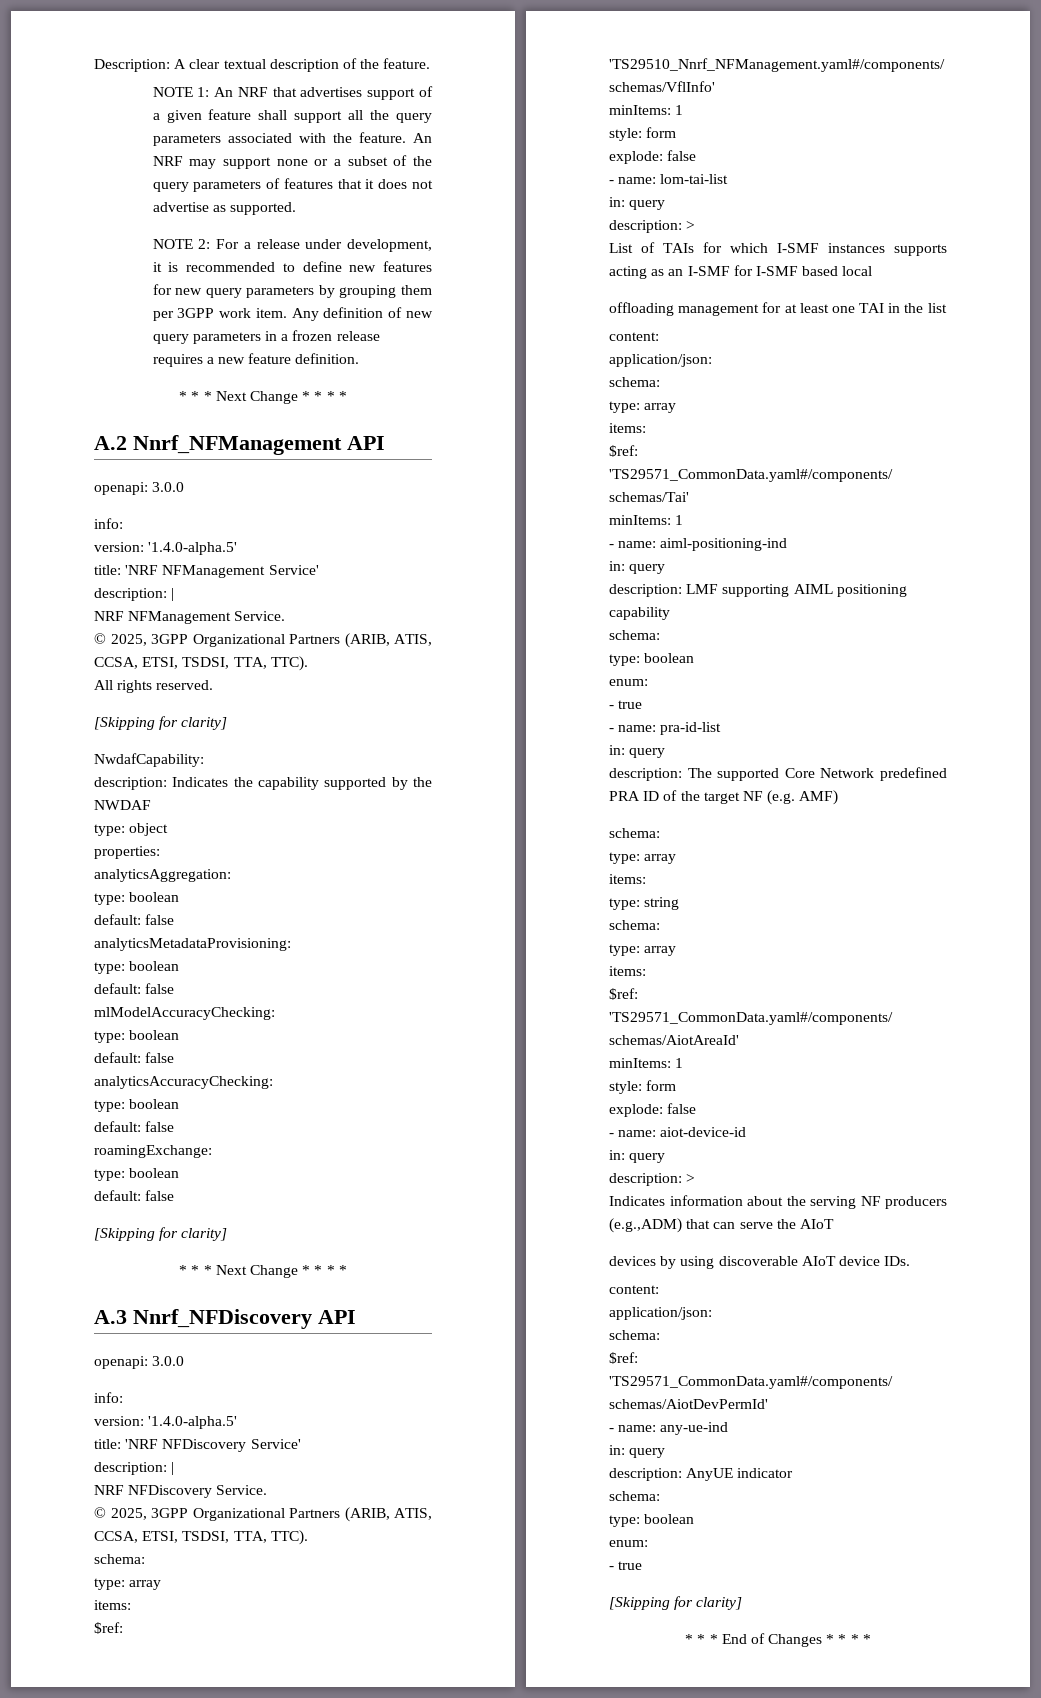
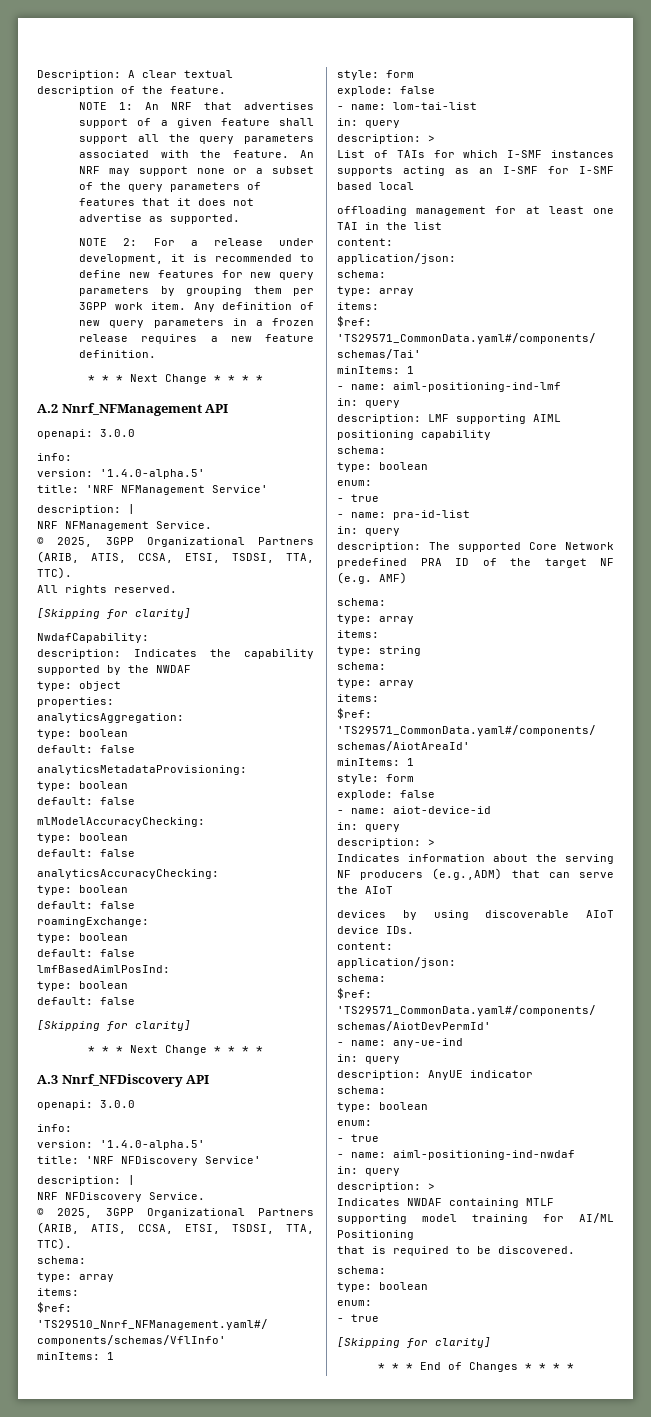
(175, 1195) none -> [37,965,170,973] [37,981,128,991] [37,997,135,1005] // lmfBasedAimlPosInd: // type: boolean // default: false
[660,538,788,551] aiml-positioning-ind -> [393,382,561,392] aiml-positioning-ind-lmf
(643, 1565) none -> [337,1150,575,1160] [337,1166,400,1176] [337,1182,435,1192] [337,1198,554,1208] [337,1213,614,1224] [337,1230,414,1240] [337,1246,575,1256] [337,1266,386,1274] [337,1282,428,1292] [337,1300,372,1306] [337,1314,379,1322] // - name: aiml-positioning-ind-nwdaf // in: query // description: > // Indicates NWDAF containing MTLF supporting model training for AI/ML Positioning // that is required to be discovered. // schema: // type: boolean // enum: // - true

